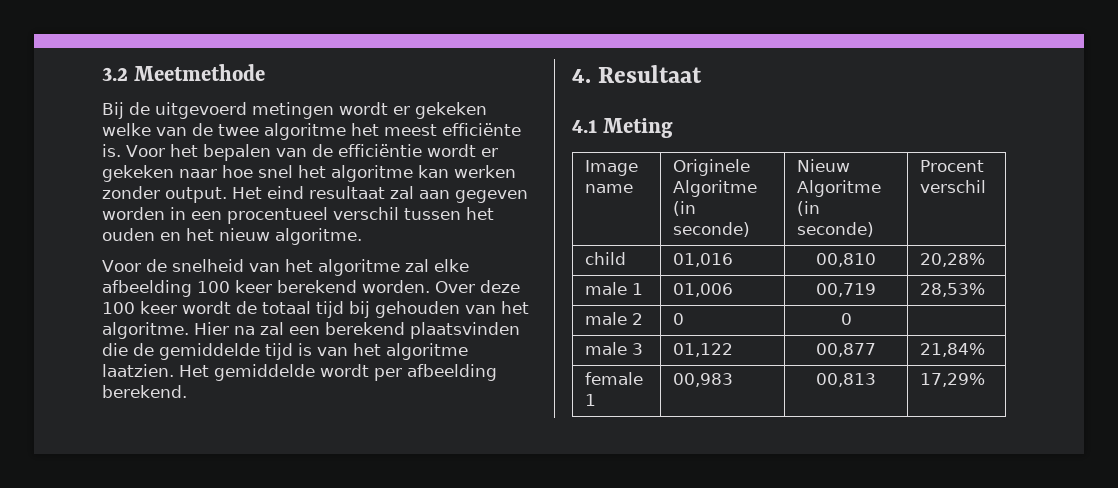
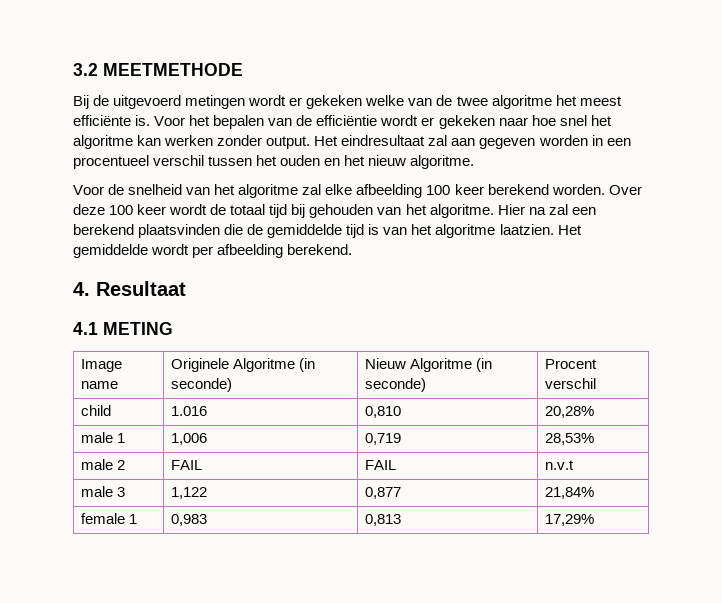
[134,64,266,81] Meetmethode -> [103,63,243,76] MEETMETHODE
[267,186,385,199] eind resultaat -> [341,135,426,146] eindresultaat
[603,118,674,138] Meting -> [103,322,173,335] METING
[673,253,734,267] [816,253,876,267] 01,016 | 00,810 -> [171,406,208,416] [365,406,402,418] 1.016 | 0,810
[673,283,734,297] [816,283,876,297] 01,006 | 00,719 -> [171,433,208,445] [365,433,402,445] 1,006 | 0,719
[673,313,685,325] [840,313,852,325] 0 | 0 | -> [171,460,203,470] [365,460,397,470] [545,460,575,470] FAIL | FAIL | n.v.t
[673,343,734,357] [816,343,876,357] 01,122 | 00,877 -> [171,487,208,499] [365,487,402,499] 1,122 | 0,877
[673,373,734,387] [816,373,876,387] 00,983 | 00,813 -> [171,514,208,526] [365,514,402,526] 0,983 | 0,813

